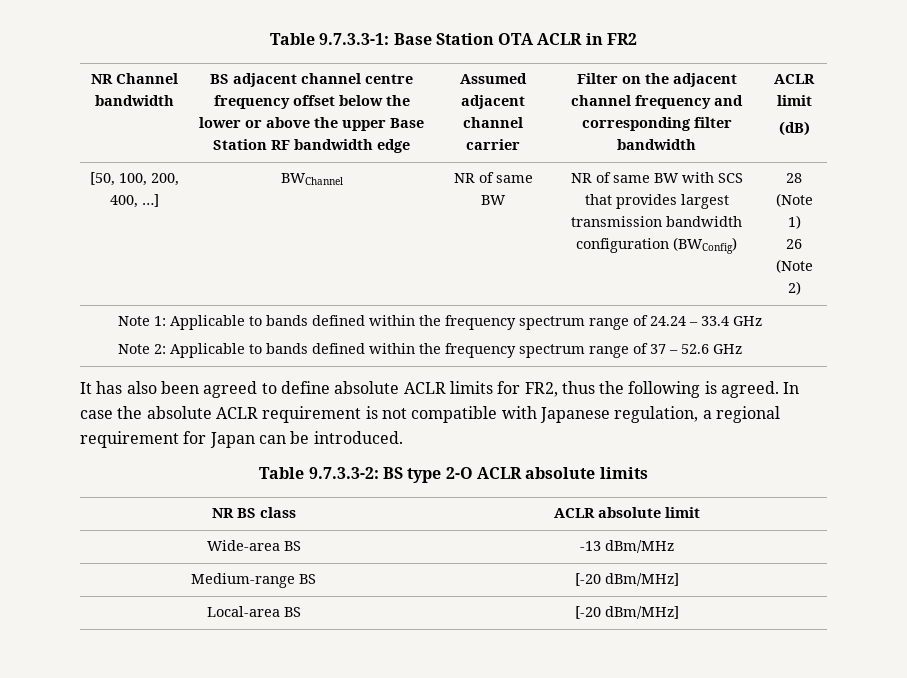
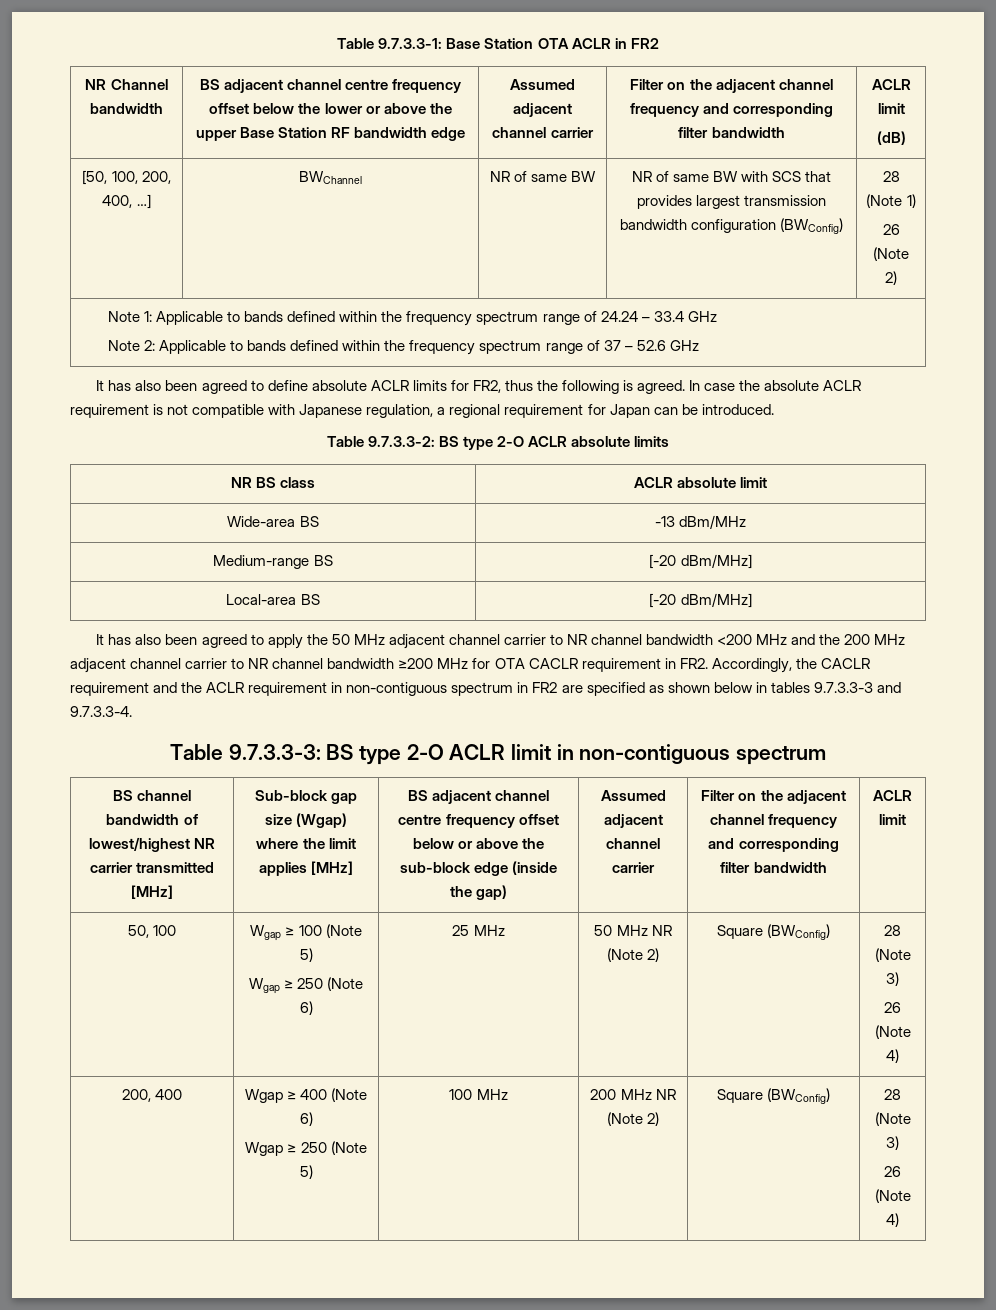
(679, 612) none -> [96,634,906,649] [70,658,870,673] [70,682,901,696] [70,706,132,717] [169,744,827,765] [112,790,192,801] [106,814,198,825] [88,837,216,852] [89,862,215,873] [131,885,173,899] [254,790,358,804] [264,813,348,828] [256,838,356,849] [258,861,354,876] [407,790,550,804] [398,814,559,828] [412,838,545,849] [399,861,558,876] [449,885,508,900] [600,790,666,801] [603,814,663,828] [606,838,660,849] [612,862,655,873] [701,790,846,804] [709,814,838,828] [708,838,839,852] [720,862,827,873] [873,790,912,801] [879,814,906,825] [127,925,177,938] [250,924,362,941] [299,948,313,962] [248,977,364,994] [299,1001,313,1015] [452,925,505,936] [594,925,672,936] [606,948,660,962] [716,924,831,940] [884,925,901,936] [874,948,911,962] [886,972,899,986] [884,1002,901,1013] [874,1025,911,1039] [886,1049,899,1063] [121,1089,183,1102] [244,1088,368,1103] [299,1112,313,1126] [245,1141,367,1156] [299,1165,313,1179] [449,1089,508,1100] [590,1089,676,1100] [606,1112,660,1126] [716,1088,831,1104] [884,1089,901,1100] [874,1112,911,1126] [886,1136,899,1150] [884,1166,901,1177] [874,1189,911,1203] [886,1213,899,1227] // It has also been agreed to apply the 50 MHz adjacent channel carrier to NR channel bandwidth <200 MHz and the 200 MHz adjacent channel carrier to NR channel bandwidth ≥200 MHz for OTA CACLR requirement in FR2. Accordingly, the CACLR requirement and the ACLR requirement in non-contiguous spectrum in FR2 are specified as shown below in tables 9.7.3.3-3 and 9.7.3.3-4. // Table 9.7.3.3-3: BS type 2-O ACLR limit in non-contiguous spectrum // BS channel bandwidth of lowest/highest NR carrier transmitted [MHz] | Sub-block gap size (Wgap) where the limit applies [MHz] | BS adjacent channel centre frequency offset below or above the sub-block edge (inside the gap) | Assumed adjacent channel carrier | Filter on the adjacent channel frequency and corresponding filter bandwidth | ACLR limit // 50, 100 | Wgap ≥ 100 (Note 5) // Wgap ≥ 250 (Note 6) | 25 MHz | 50 MHz NR (Note 2) | Square (BWConfig) | 28 (Note 3) // 26 (Note 4) // 200, 400 | Wgap ≥ 400 (Note 6) // Wgap ≥ 250 (Note 5) | 100 MHz | 200 MHz NR (Note 2) | Square (BWConfig) | 28 (Note 3) // 26 (Note 4)

